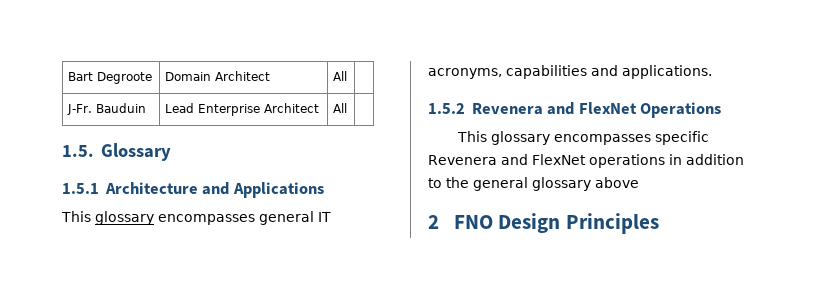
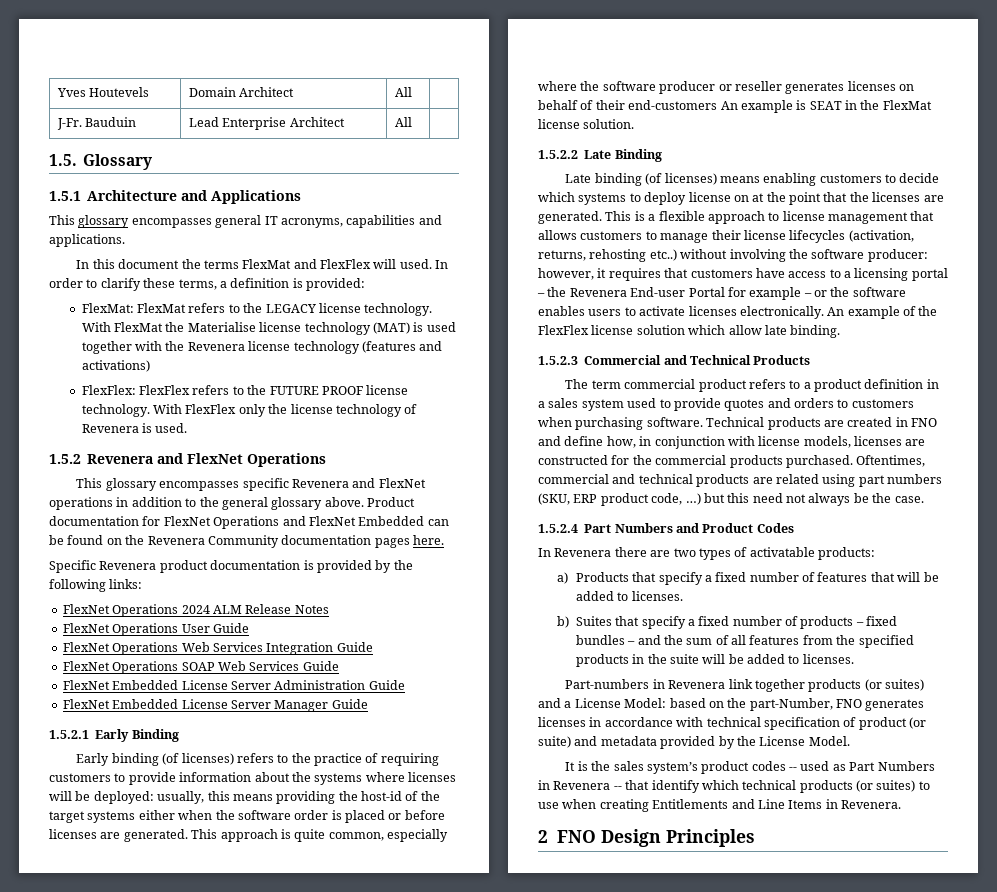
[68,72,153,84] Bart Degroote -> [57,87,150,97] Yves Houtevels
(712, 72) none -> [76,259,449,269] [49,278,365,291] [81,303,433,316] [81,322,456,335] [81,341,443,354] [81,360,150,372] [81,385,409,395] [81,404,418,417] [81,423,188,433] // In this document the terms FlexMat and FlexFlex will used. In order to clarify these terms, a definition is provided: // FlexMat: FlexMat refers to the LEGACY license technology. With FlexMat the Materialise license technology (MAT) is used together with the Revenera license technology (features and activations) // FlexFlex: FlexFlex refers to the FUTURE PROOF license technology. With FlexFlex only the license technology of Revenera is used.
[595,177,639,188] above -> [324,497,415,507] [49,516,449,529] [49,535,444,548] [49,560,413,573] [49,579,143,592] [62,604,329,617] [62,623,249,636] [62,642,373,655] [62,661,339,674] [62,680,405,690] [62,699,368,712] [49,729,179,742] [76,753,439,766] [49,772,456,785] [49,791,440,804] [49,810,445,823] [49,829,448,842] [538,81,914,94] [538,100,932,113] [538,119,635,129] [538,149,662,162] [565,173,940,186] [538,192,944,205] [538,211,935,224] [538,230,914,243] [538,249,928,262] [538,268,948,281] [537,287,906,300] [538,306,938,319] [538,325,841,338] [538,355,811,365] [565,379,939,392] [538,398,914,411] [538,417,937,430] [538,436,926,449] [538,455,926,468] [538,474,942,487] [538,493,924,506] [538,523,794,533] [538,547,875,560] [556,572,939,585] [575,591,683,601] [556,616,898,629] [575,635,914,648] [575,654,854,667] [565,679,925,692] [538,698,925,711] [538,717,926,730] [538,736,850,749] [565,761,935,774] [538,780,930,793] [538,799,901,812] above. Product documentation for FlexNet Operations and FlexNet Embedded can be found on the Revenera Community documentation pages here. // Specific Revenera product documentation is provided by the following links: // FlexNet Operations 2024 ALM Release Notes // FlexNet Operations User Guide // FlexNet Operations Web Services Integration Guide // FlexNet Operations SOAP Web Services Guide // FlexNet Embedded License Server Administration Guide // FlexNet Embedded License Server Manager Guide // 1.5.2.1 Early Binding // Early binding (of licenses) refers to the practice of requiring customers to provide information about the systems where licenses will be deployed: usually, this means providing the host-id of the target systems either when the software order is placed or before licenses are generated. This approach is quite common, especially where the software producer or reseller generates licenses on behalf of their end-customers An example is SEAT in the FlexMat license solution. // 1.5.2.2 Late Binding // Late binding (of licenses) means enabling customers to decide which systems to deploy license on at the point that the licenses are generated. This is a flexible approach to license management that allows customers to manage their license lifecycles (activation, returns, rehosting etc..) without involving the software producer: however, it requires that customers have access to a licensing portal – the Revenera End-user Portal for example – or the software enables users to activate licenses electronically. An example of the FlexFlex license solution which allow late binding. // 1.5.2.3 Commercial and Technical Products // The term commercial product refers to a product definition in a sales system used to provide quotes and orders to customers when purchasing software. Technical products are created in FNO and define how, in conjunction with license models, licenses are constructed for the commercial products purchased. Oftentimes, commercial and technical products are related using part numbers (SKU, ERP product code, …) but this need not always be the case. // 1.5.2.4 Part Numbers and Product Codes // In Revenera there are two types of activatable products: // a) Products that specify a fixed number of features that will be added to licenses. // b) Suites that specify a fixed number of products – fixed bundles – and the sum of all features from the specified products in the suite will be added to licenses. // Part-numbers in Revenera link together products (or suites) and a License Model: based on the part-Number, FNO generates licenses in accordance with technical specification of product (or suite) and metadata provided by the License Model. // It is the sales system’s product codes -- used as Part Numbers in Revenera -- that identify which technical products (or suites) to use when creating Entitlements and Line Items in Revenera.

